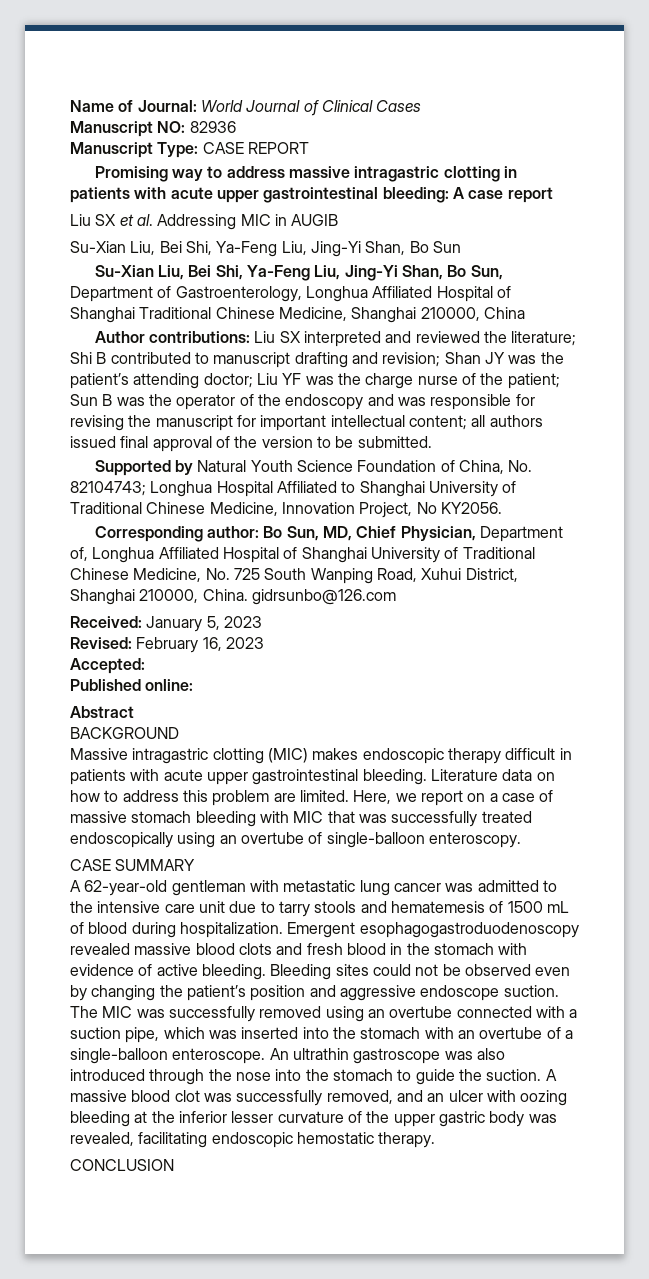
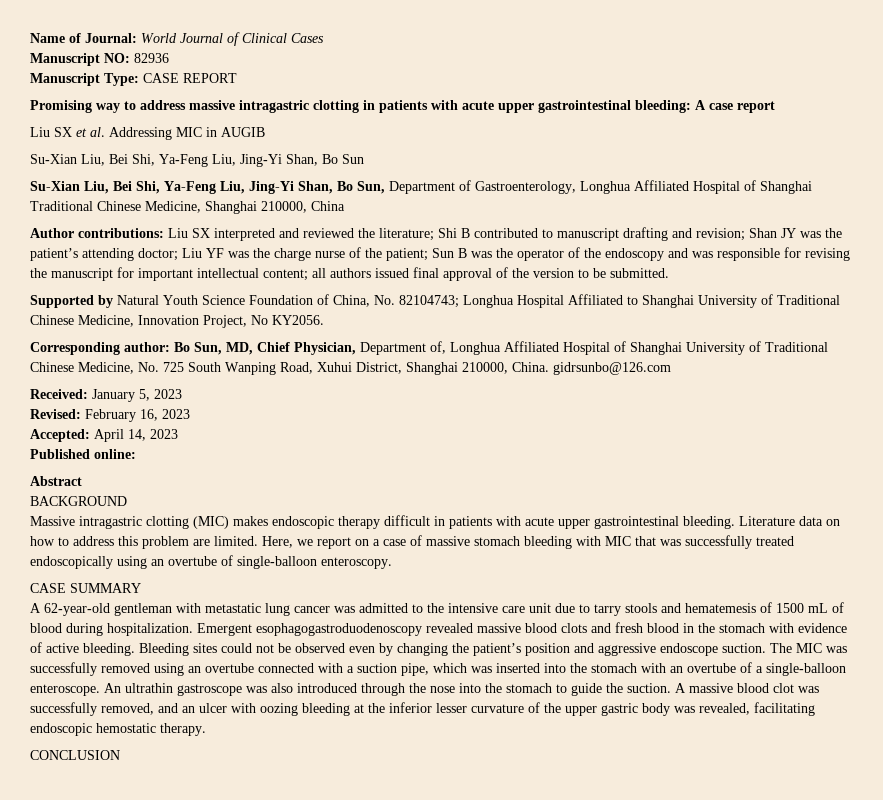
(145, 666) none -> [94,429,178,442] April 14, 2023

